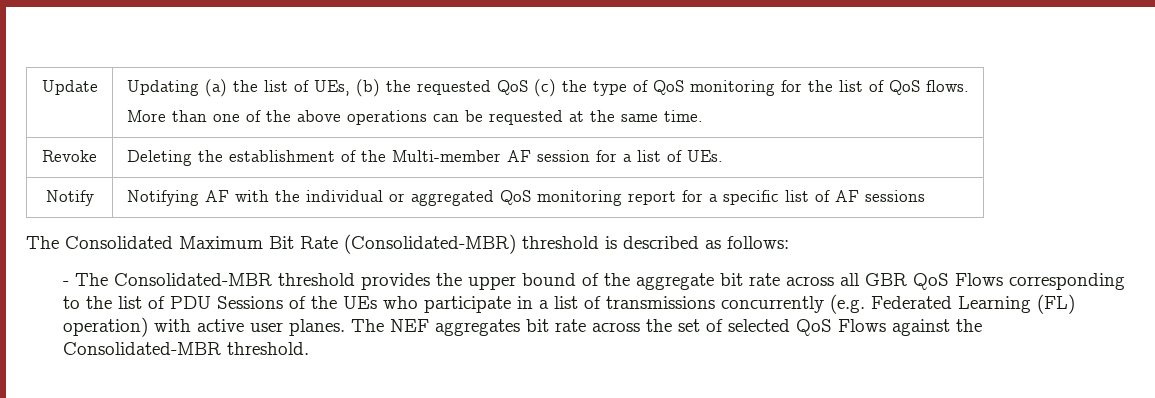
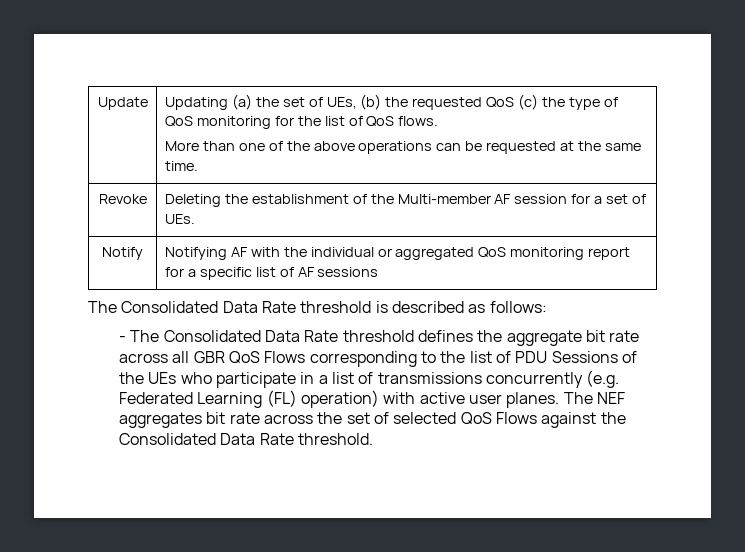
[263,80,288,92] list -> [282,97,305,107] set
[636,150,661,162] list -> [606,194,629,204] set
[179,234,516,254] Maximum Bit Rate (Consolidated-MBR) -> [222,301,296,313] Data Rate
[113,273,599,290] Consolidated-MBR threshold provides the upper bound of -> [163,330,473,342] Consolidated Data Rate threshold defines
[62,342,221,355] Consolidated-MBR -> [118,433,294,445] Consolidated Data Rate

